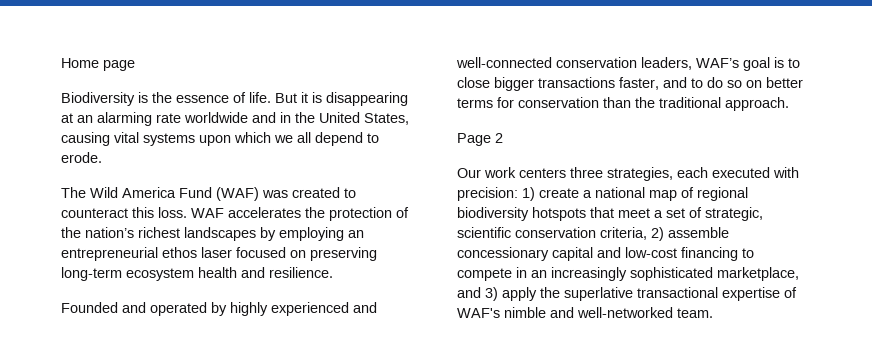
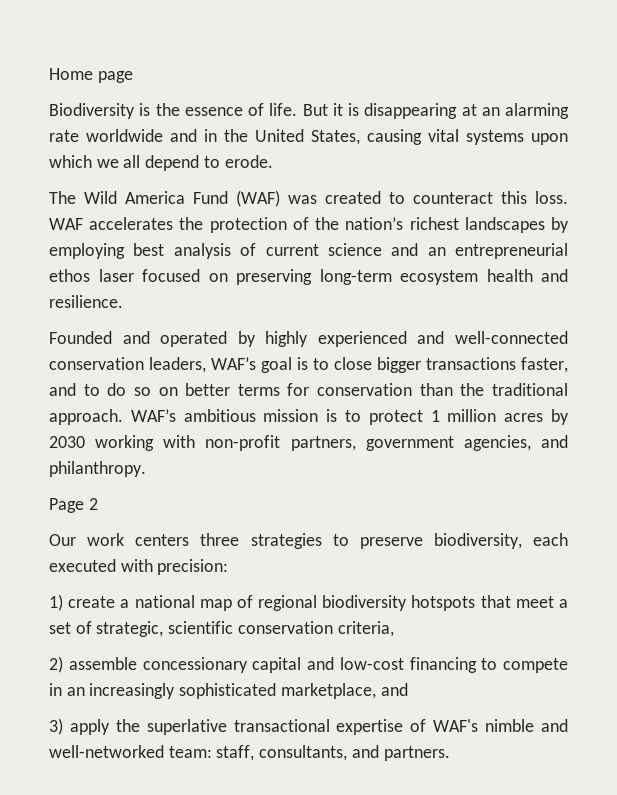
(344, 234) none -> [133,243,419,259] best analysis of current science and
(789, 104) none -> [130,409,569,425] [49,435,568,451] [49,461,146,477] WAF’s ambitious mission is to protect 1 million acres by 2030 working with non-profit partners, government agencies, and philanthropy.
[607,167,673,181] strategies, -> [250,533,522,549] strategies to preserve biodiversity,
(518, 194) none -> (229, 567) //
(647, 233) none -> (394, 629) //
(481, 292) none -> (408, 689) //
[677,308,713,318] team. -> [168,745,450,761] team: staff, consultants, and partners.

